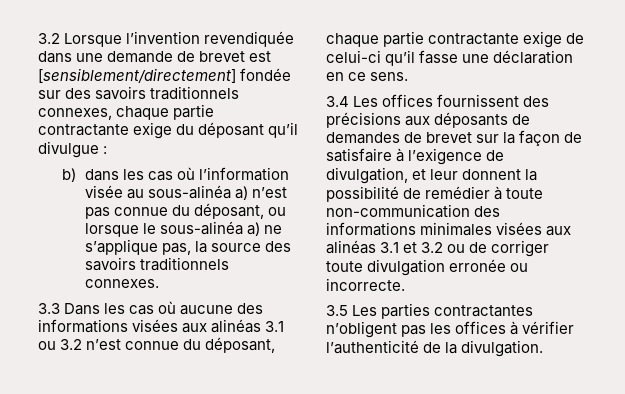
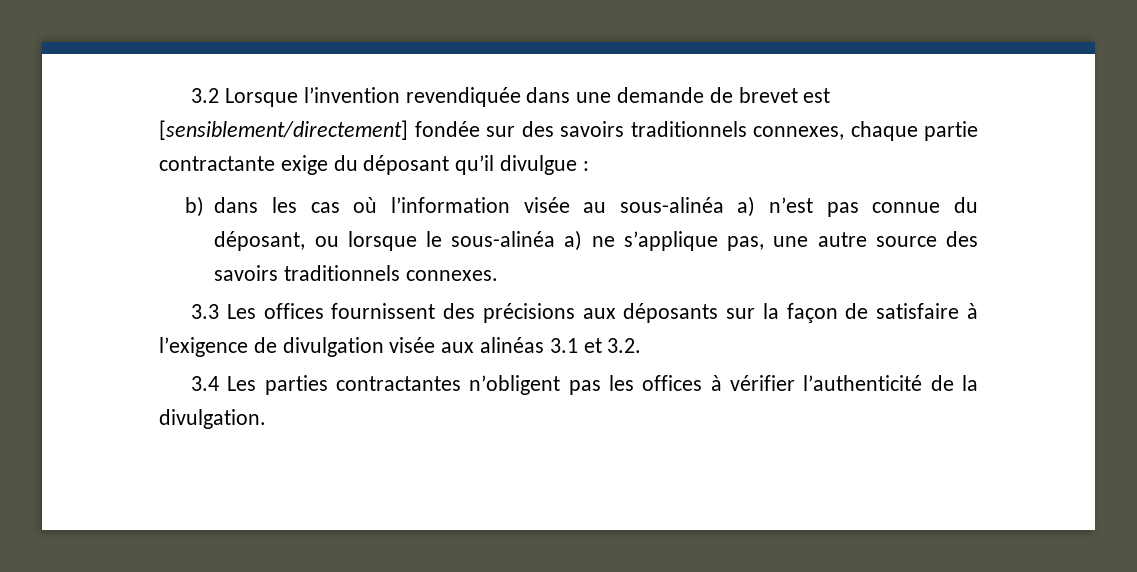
[195,241,208,253] la -> [773,232,867,247] une autre
[64,301,264,315] [38,319,285,333] [38,337,276,353] [326,31,585,48] [326,50,574,66] [326,72,409,81] [326,96,349,107] Dans les cas où aucune des informations visées aux alinéas 3.1 ou 3.2 n’est connue du déposant, chaque partie contractante exige de celui-ci qu’il fasse une déclaration en ce sens. // 3.4 -> (220, 311) none
[512,114,531,125] [326,132,473,144] de demandes de brevet -> (719, 313) none
[326,167,538,184] [326,186,544,202] [326,204,501,218] [326,222,572,236] [326,240,550,257] [326,259,529,276] [326,278,405,291] [326,305,348,316] divulgation, et leur donnent la possibilité de remédier à toute non-communication des informations minimales visées aux alinéas 3.1 et 3.2 ou de corriger toute divulgation erronée ou incorrecte. // 3.5 -> [282,337,642,357] [191,376,220,391] divulgation visée aux alinéas 3.1 et 3.2. // 3.4

